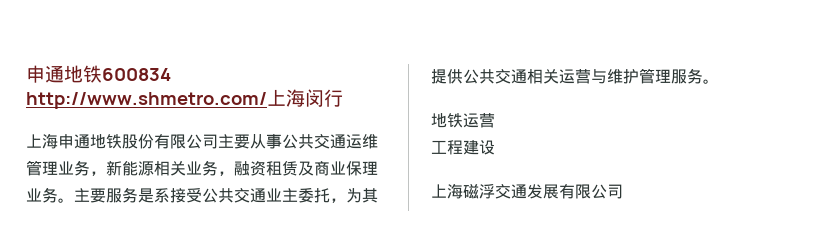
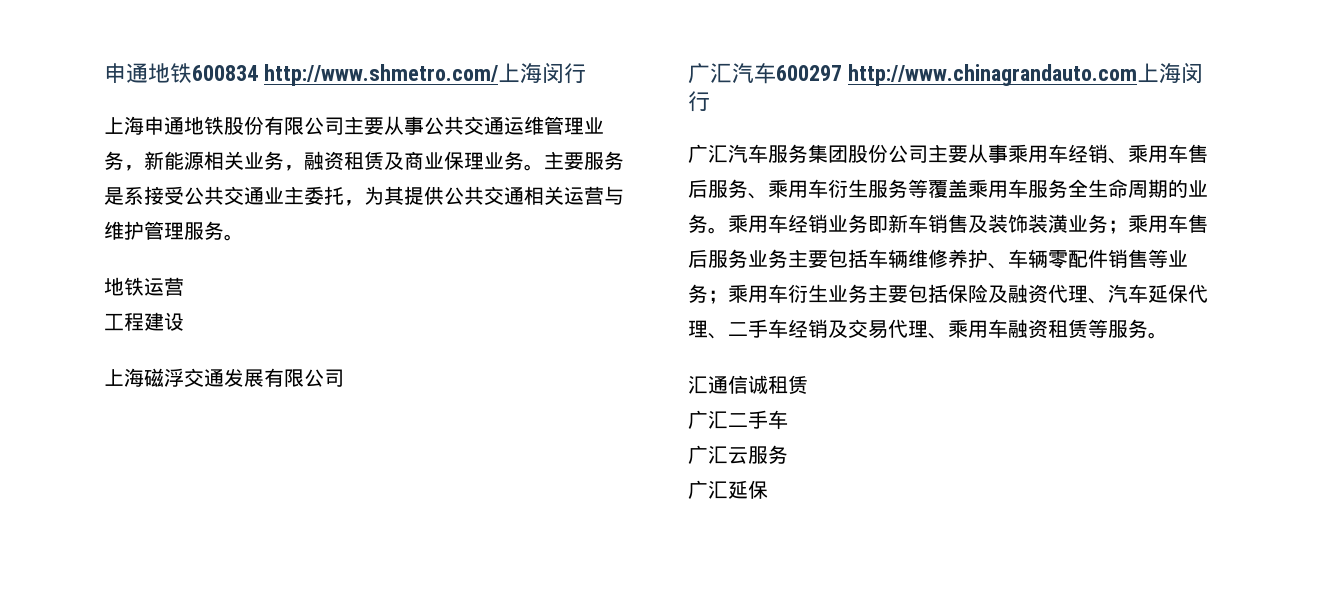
(623, 191) none -> [688,62,1203,86] [688,91,710,112] [688,144,1208,164] [688,179,1208,199] [688,214,1208,234] [688,249,1188,269] [688,284,1208,304] [688,319,1168,339] [688,375,808,394] [688,410,788,430] [688,445,788,464] [688,480,768,499] // 广汇汽车600297 http://www.chinagrandauto.com上海闵行 // 广汇汽车服务集团股份公司主要从事乘用车经销、乘用车售后服务、乘用车衍生服务等覆盖乘用车服务全生命周期的业务。乘用车经销业务即新车销售及装饰装潢业务；乘用车售后服务业务主要包括车辆维修养护、车辆零配件销售等业务；乘用车衍生业务主要包括保险及融资代理、汽车延保代理、二手车经销及交易代理、乘用车融资租赁等服务。 // 汇通信诚租赁 // 广汇二手车 // 广汇云服务 // 广汇延保

